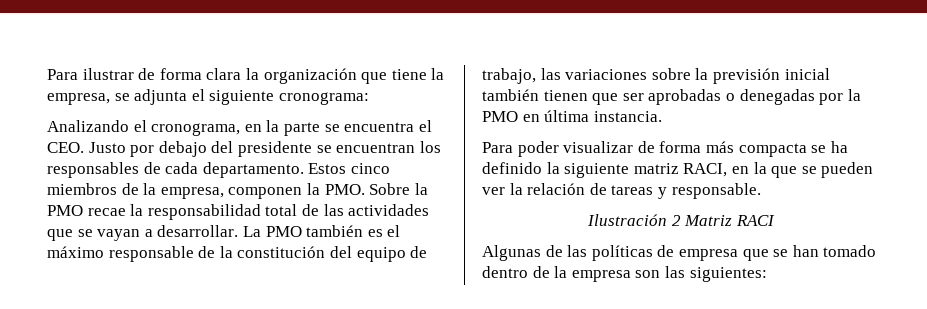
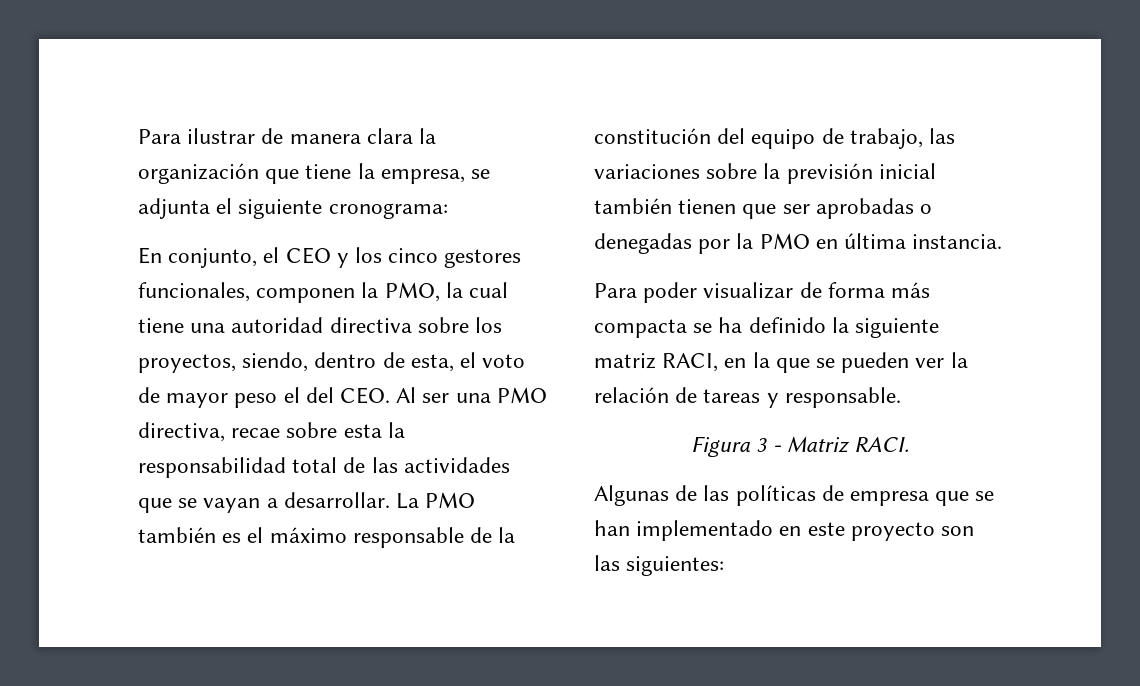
[159,68,202,80] forma -> [289,134,361,144] manera
[47,120,432,136] [47,141,441,157] [47,162,390,178] [47,183,428,199] [47,205,126,216] Analizando el cronograma, en la parte se encuentra el CEO. Justo por debajo del presidente se encuentran los responsables de cada departamento. Estos cinco miembros de la empresa, componen la PMO. Sobre la PMO recae -> [138,247,522,268] [138,282,509,303] [138,317,503,333] [138,352,526,373] [138,387,547,408] [138,422,382,442] En conjunto, el CEO y los cinco gestores funcionales, componen la PMO, la cual tiene una autoridad directiva sobre los proyectos, siendo, dentro de esta, el voto de mayor peso el del CEO. Al ser una PMO directiva, recae sobre esta
[587,214,775,226] Ilustración 2 Matriz RACI -> [691,436,909,457] Figura 3 - Matriz RACI.
[823,245,877,257] [482,266,631,282] tomado dentro de la empresa -> [636,520,935,541] implementado en este proyecto

